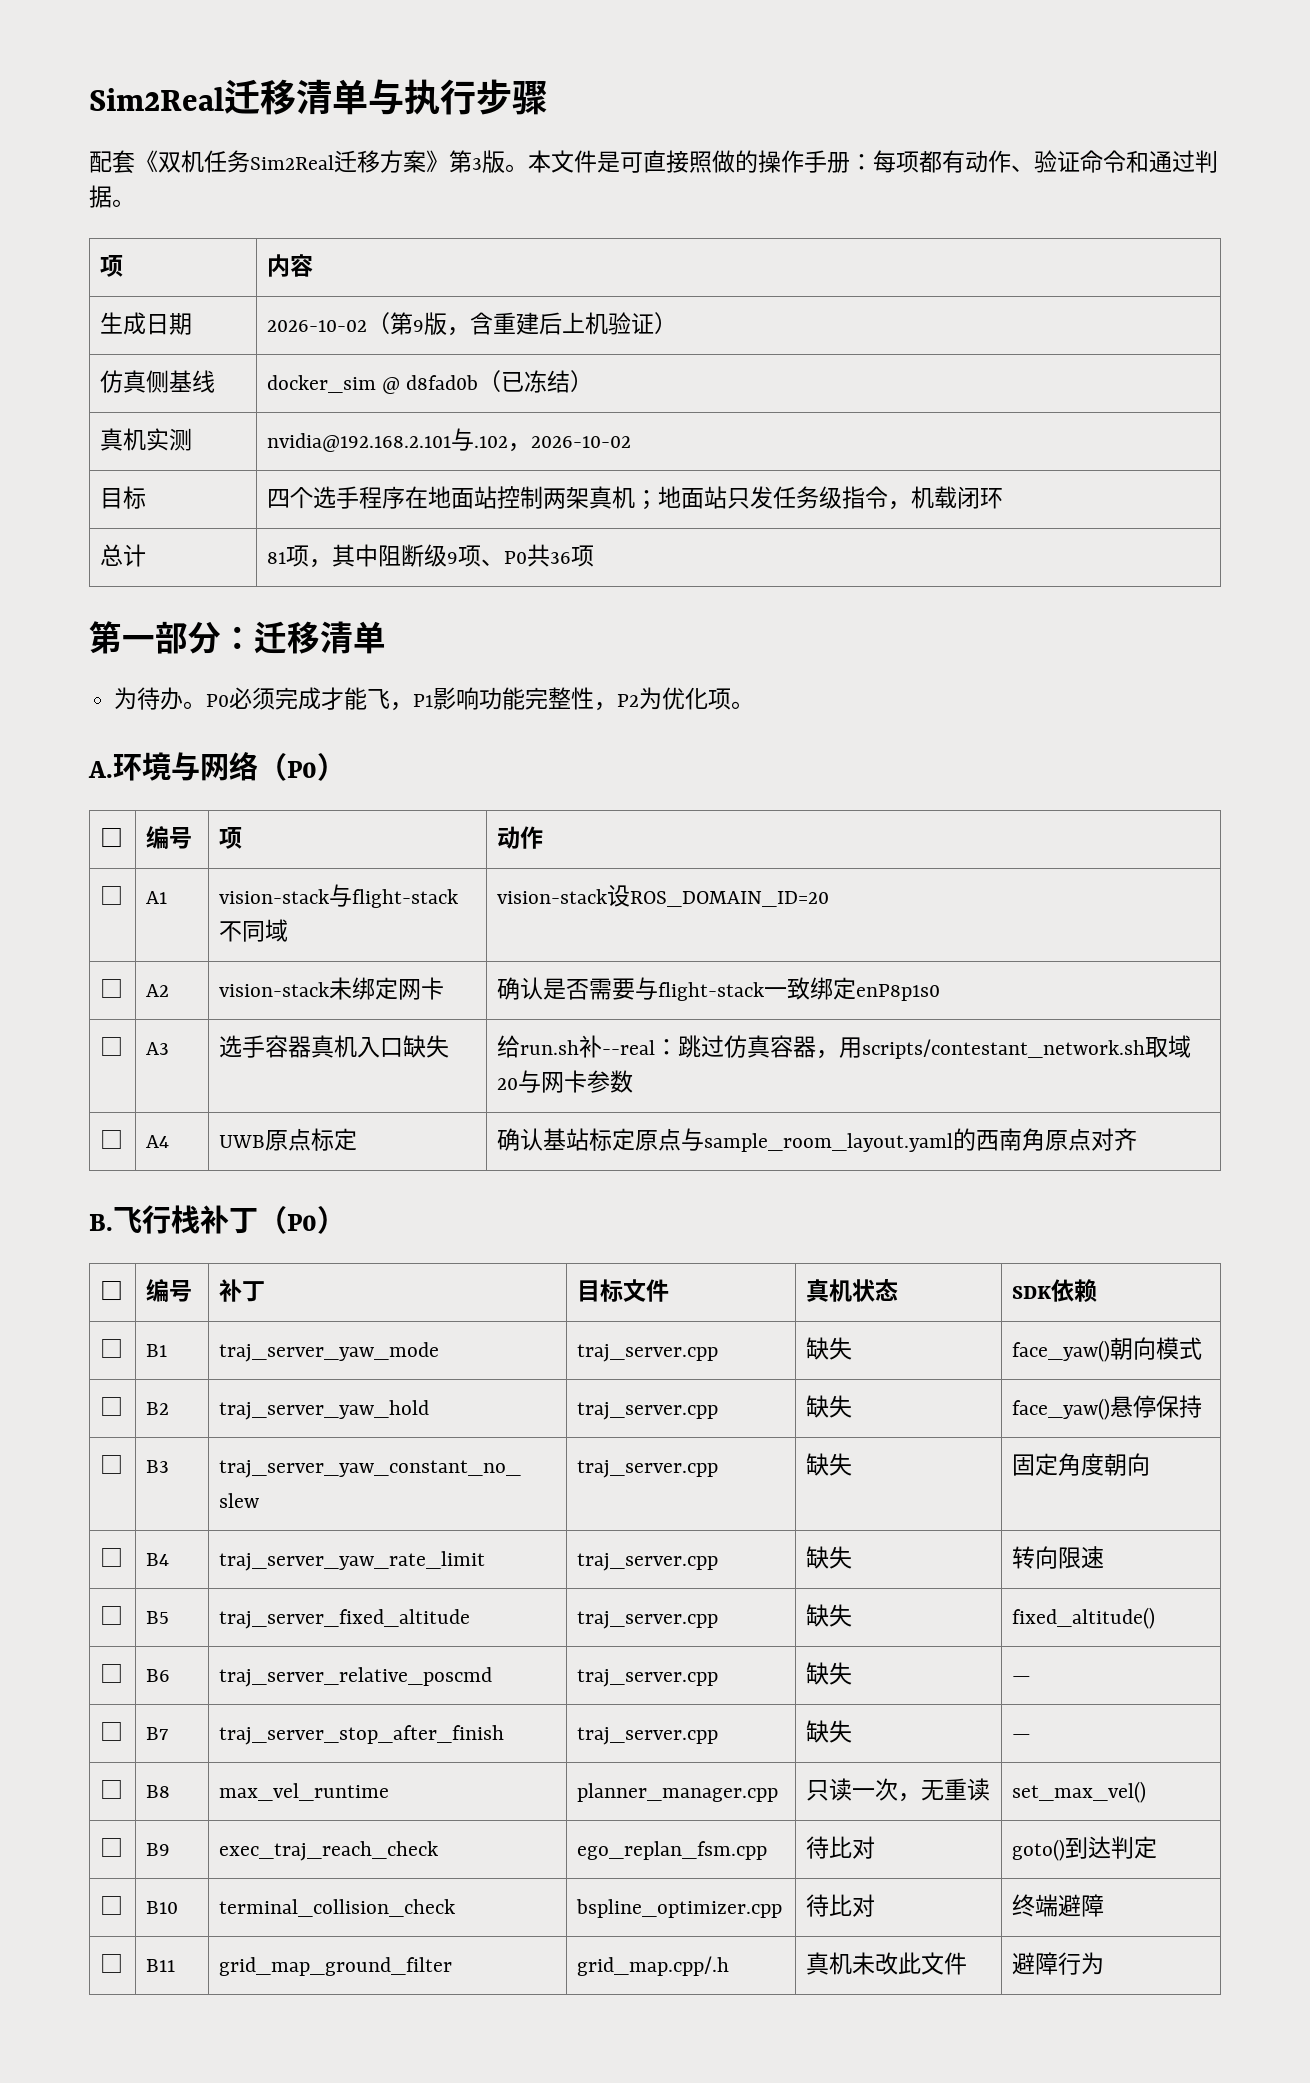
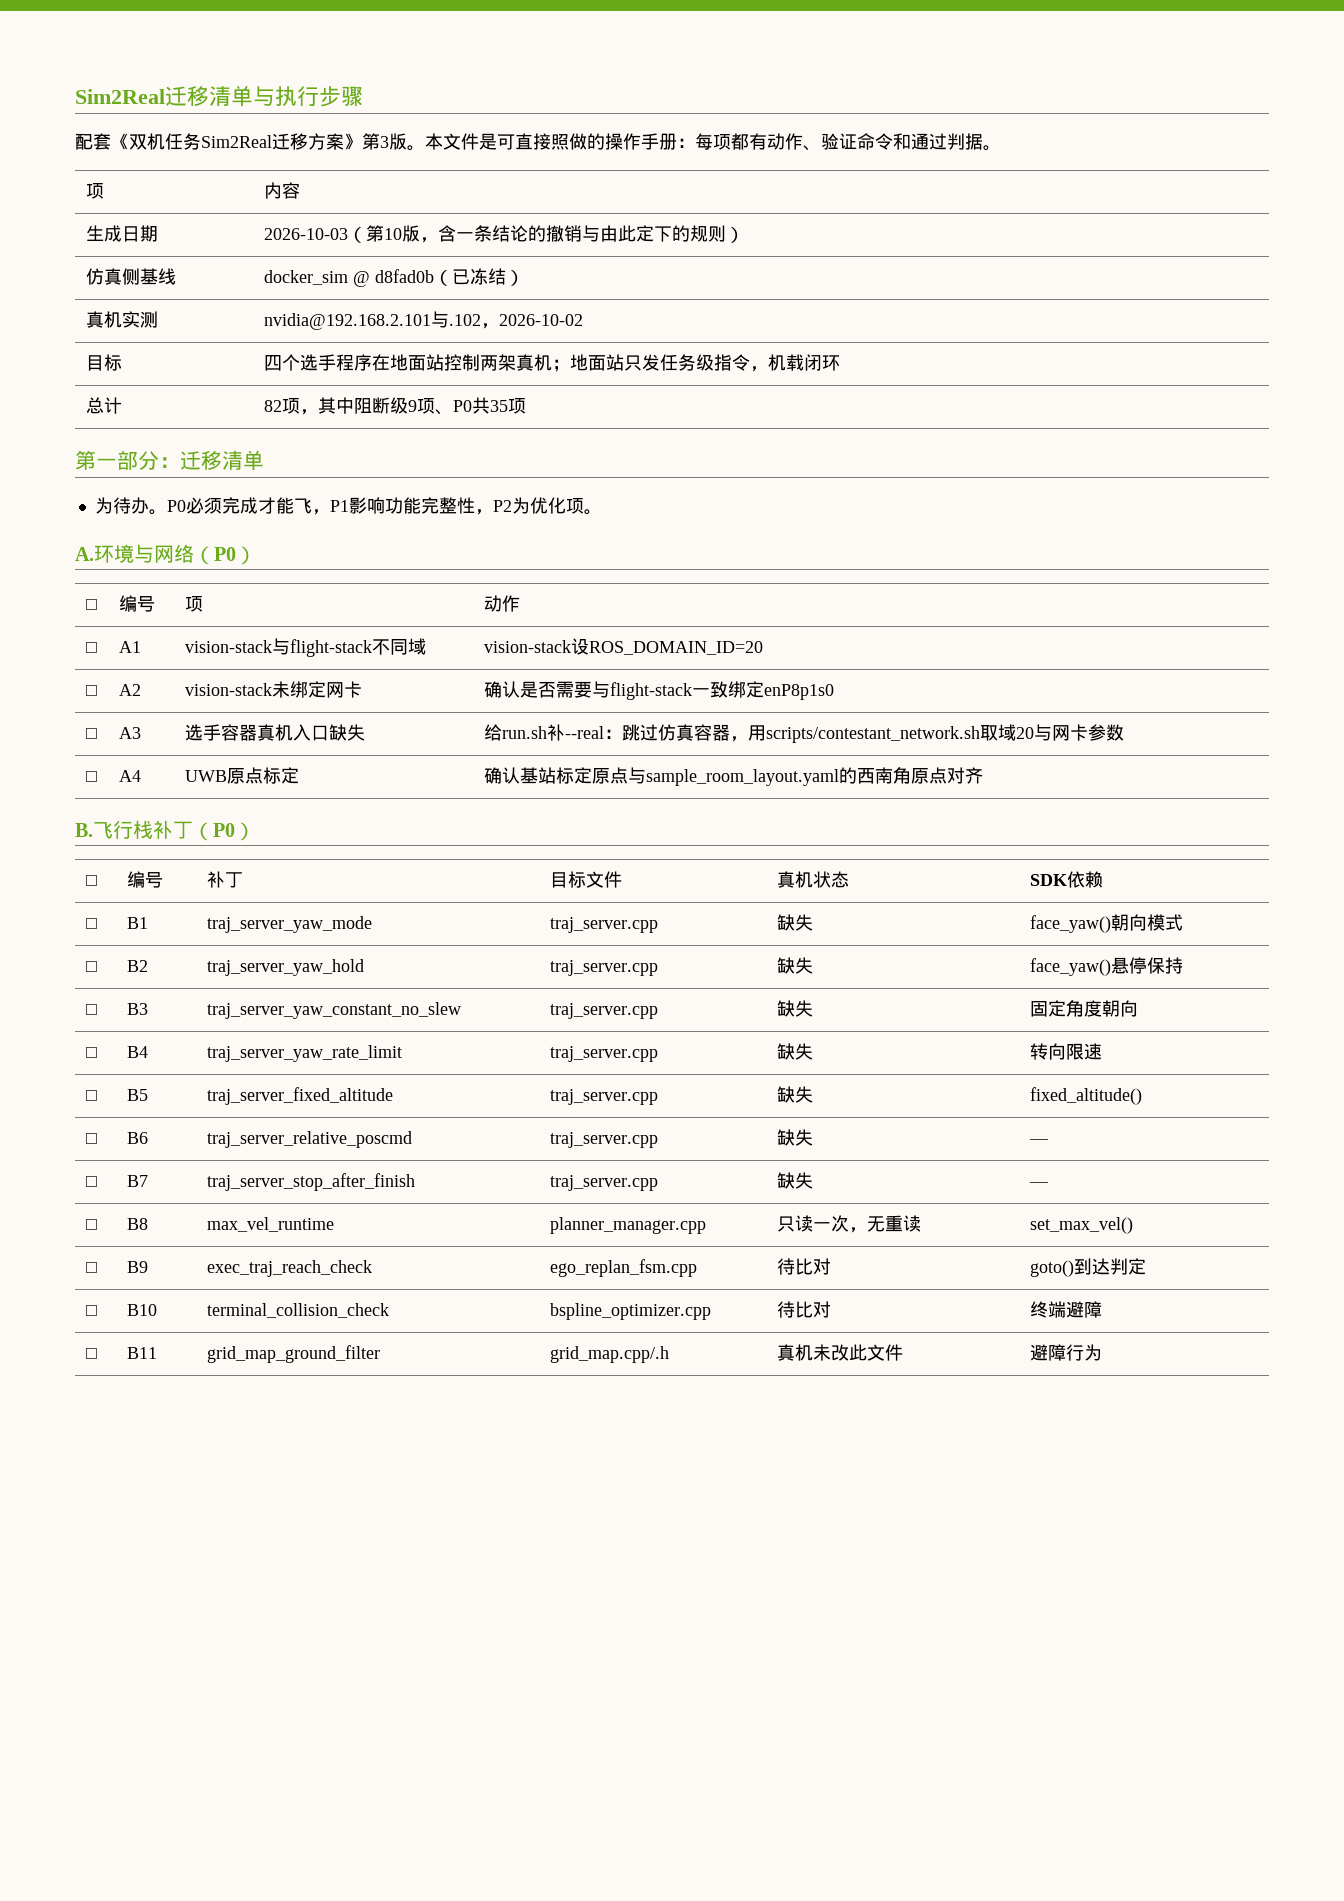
[267,312,655,336] 2026-10-02（第9版，含重建后上机验证 -> [263,225,726,243] 2026-10-03（第10版，含一条结论的撤销与由此定下的规则
[267,552,287,564] 81 -> [263,400,282,412] 82
[550,552,572,564] 36 -> [489,400,508,412] 35

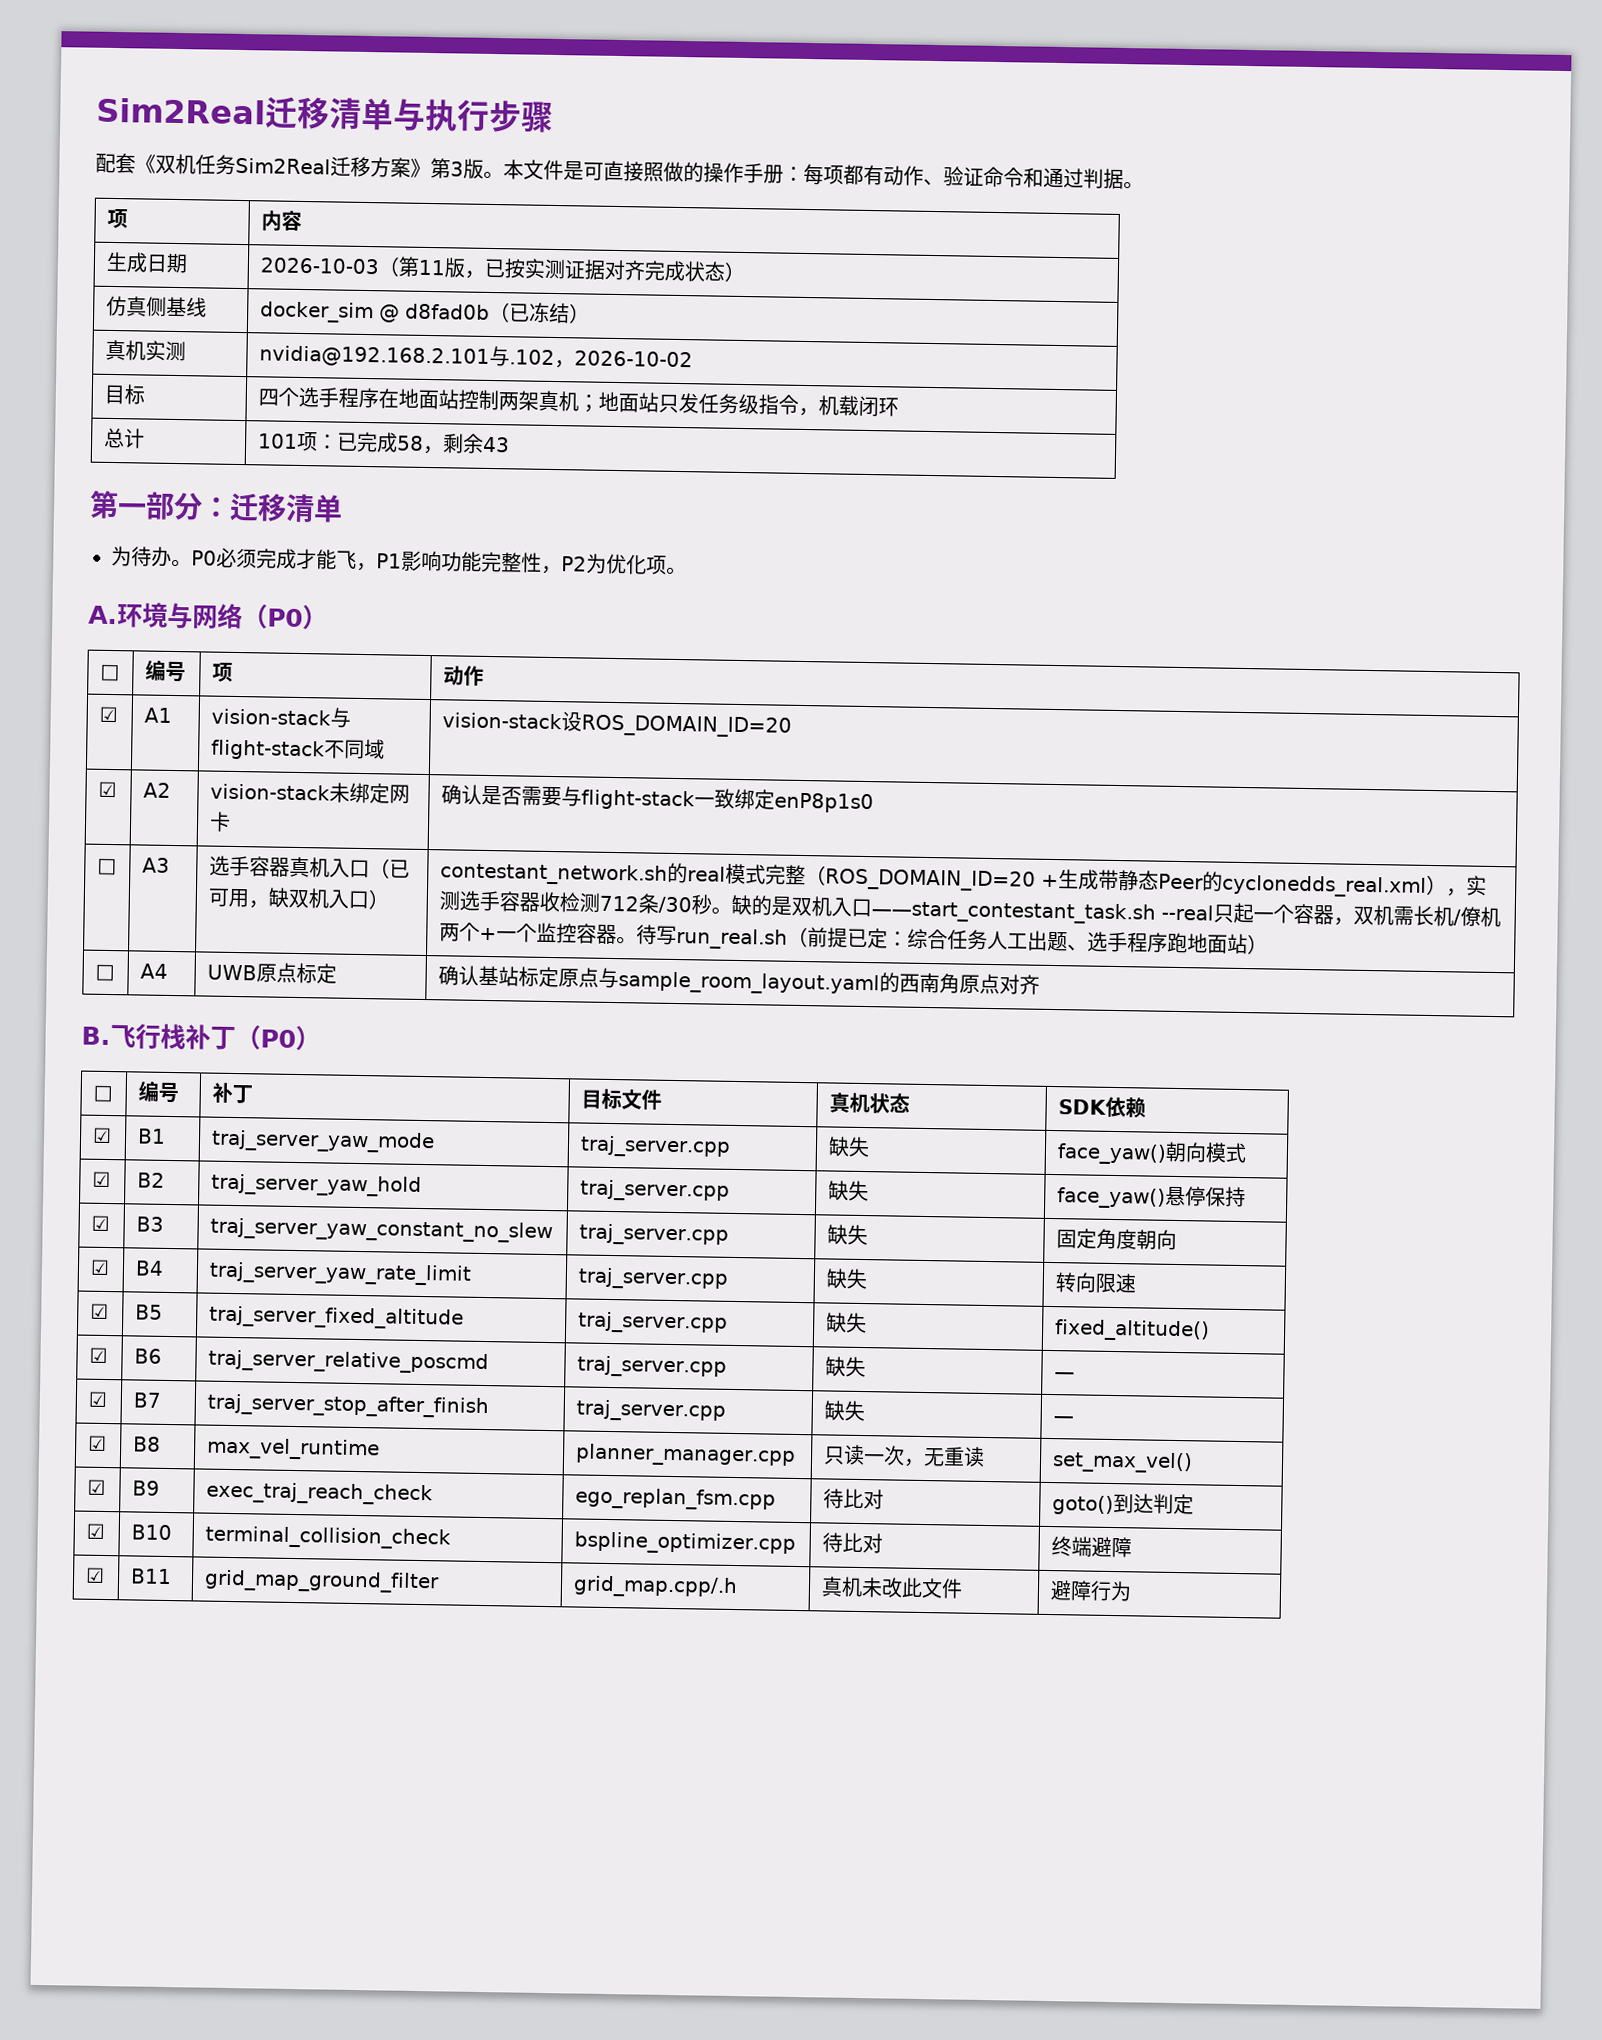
[383,225,726,243] 10版，含一条结论的撤销与由此定下的规则 -> [417,257,726,282] 11版，已按实测证据对齐完成状态
[263,397,526,415] 82项，其中阻断级9项、P0共35项 -> [257,431,510,455] 101项：已完成58，剩余43
[85,642,97,653] □ -> [98,706,118,723] ☑
[85,685,97,696] □ -> [97,781,117,798] ☑
[328,724,365,741] [483,724,1124,743] 缺失 | 给run.sh补--real：跳过仿真容器，用scripts/contestant_network.sh取域20与网卡参数 -> [368,858,410,879] [207,887,390,910] [439,862,1487,898] [438,890,1501,928] [438,922,1268,955] （已可用，缺双机入口） | contestant_network.sh的real模式完整（ROS_DOMAIN_ID=20 +生成带静态Peer的cyclonedds_real.xml），实测选手容器收检测712条/30秒。缺的是双机入口——start_contestant_task.sh --real只起一个容器，双机需长机/僚机两个+一个监控容器。待写run_real.sh（前提已定：综合任务人工出题、选手程序跑地面站）
[85,918,97,929] □ -> [91,1127,112,1144] ☑
[85,961,97,972] □ -> [91,1171,111,1188] ☑
[85,1004,97,1015] □ -> [90,1215,110,1232] ☑
[85,1047,97,1058] □ -> [89,1259,110,1276] ☑
[85,1090,97,1101] □ -> [89,1303,109,1320] ☑
[85,1133,97,1144] □ -> [88,1347,108,1364] ☑
[85,1176,97,1187] □ -> [87,1391,108,1408] ☑
[85,1219,97,1230] □ -> [87,1435,107,1452] ☑
[85,1262,97,1273] □ -> [86,1479,106,1496] ☑
[85,1305,97,1316] □ -> [85,1523,105,1540] ☑
[85,1348,97,1359] □ -> [84,1567,105,1584] ☑

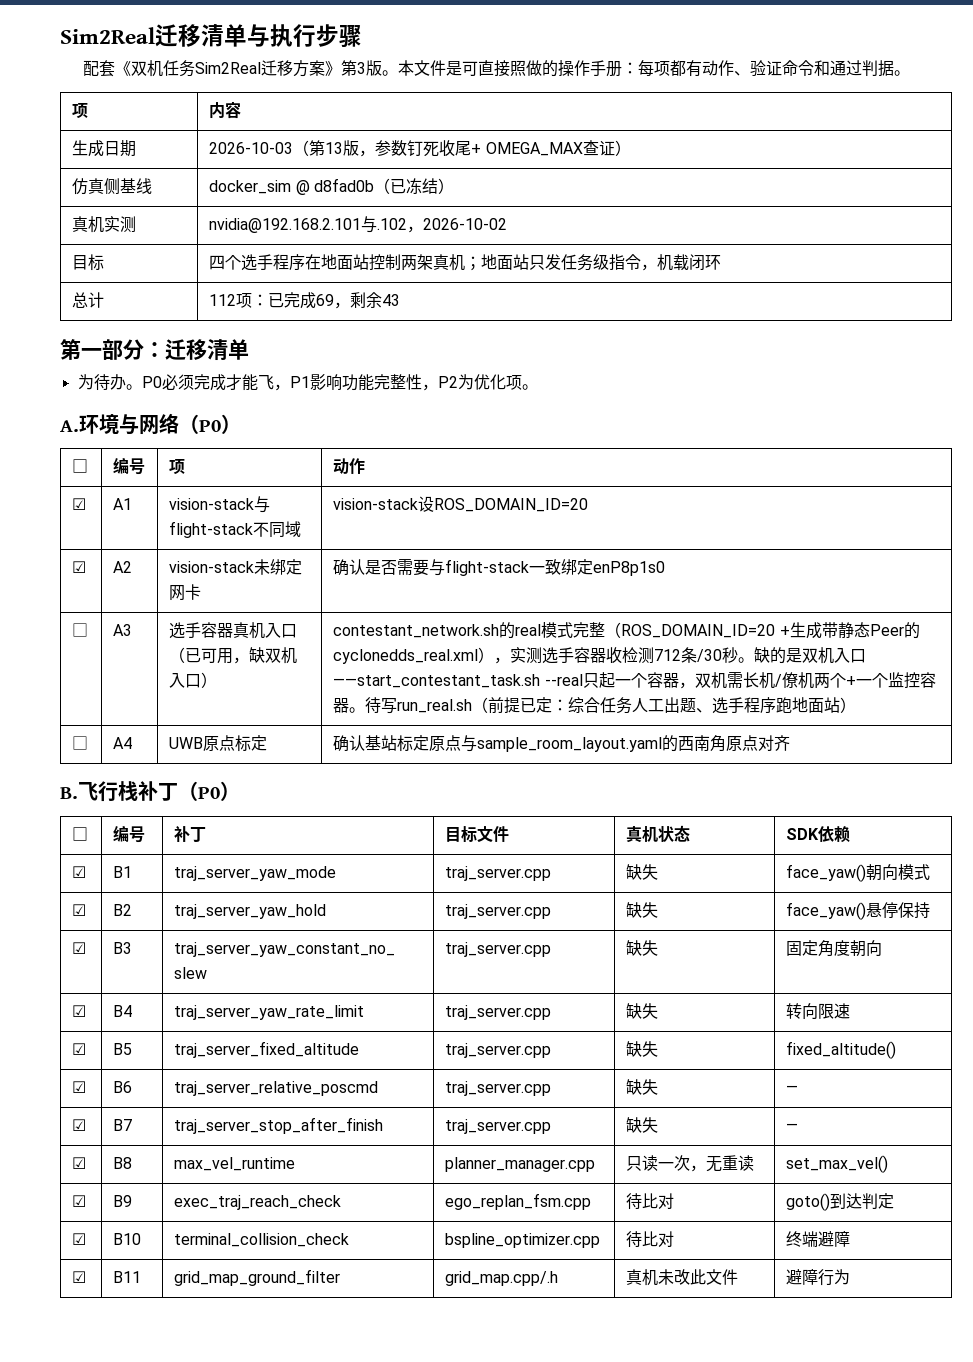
[417,257,726,282] 11版，已按实测证据对齐完成状态 -> [325,140,615,157] 13版，参数钉死收尾+ OMEGA_MAX查证
[257,433,298,449] 101 -> [209,294,237,306] 112
[395,435,424,451] 58 -> [316,294,335,306] 69

